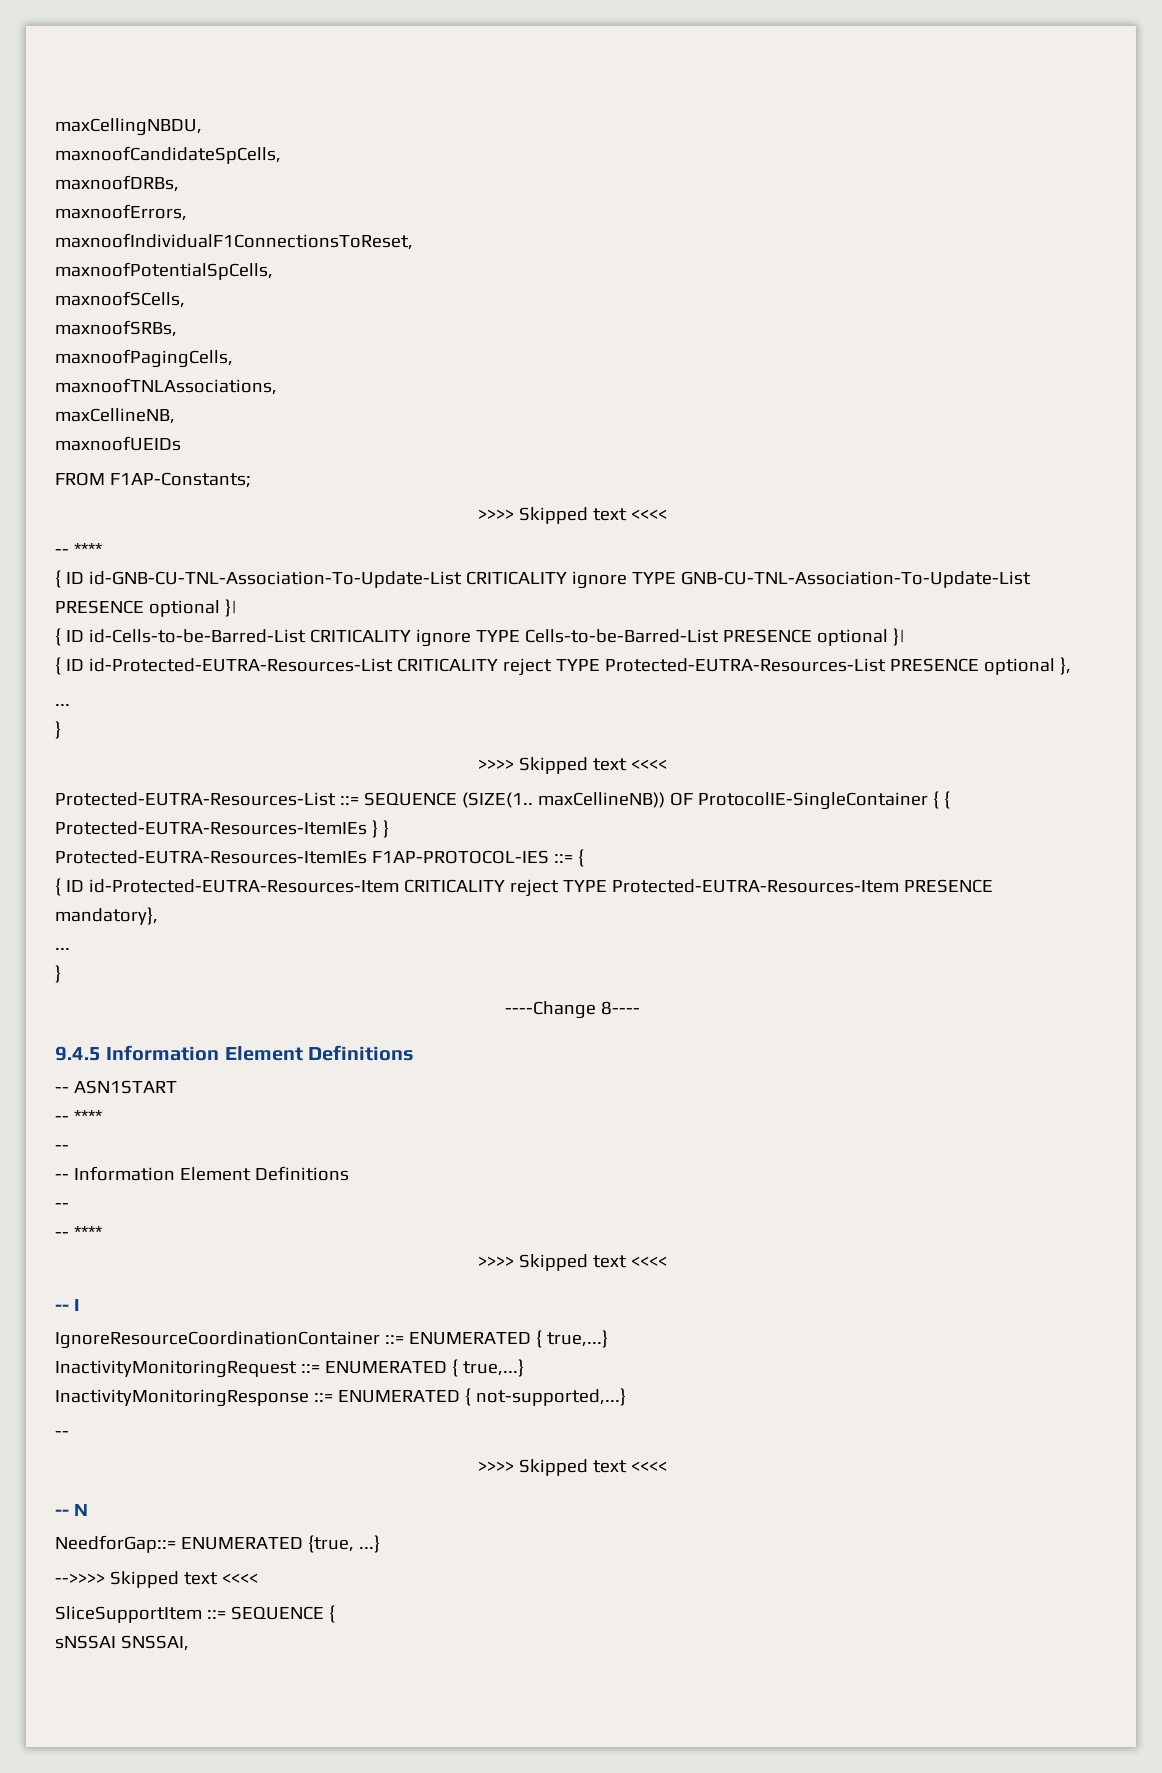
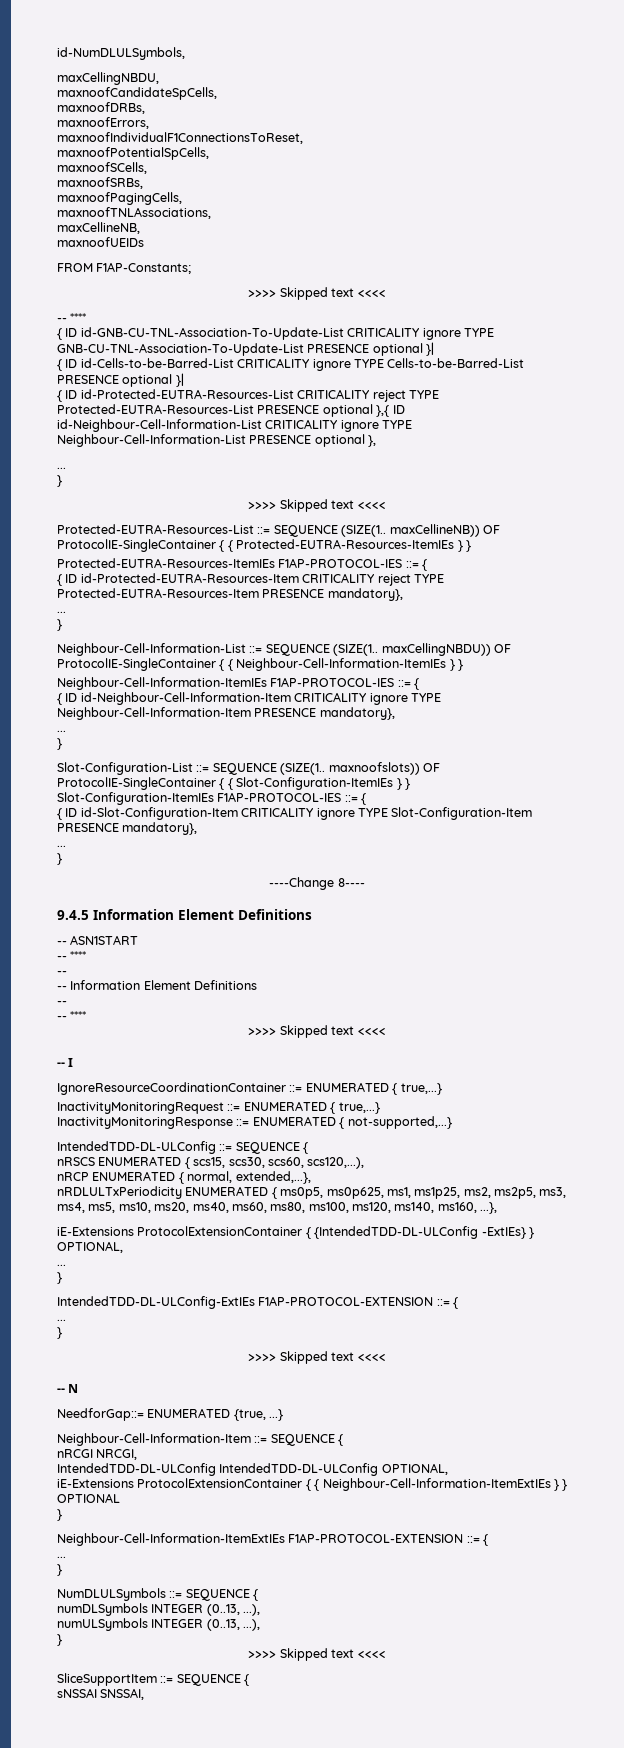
(55, 127) none -> [57,47,185,60] id-NumDLULSymbols, //
(1055, 666) none -> [376,405,405,417] [57,419,413,432] [57,434,365,447] },{ ID id-Neighbour-Cell-Information-List CRITICALITY ignore TYPE Neighbour-Cell-Information-List PRESENCE optional
(61, 974) none -> [57,643,511,656] [57,658,463,671] [57,677,420,690] [57,692,441,705] [57,707,395,720] [57,730,66,732] [57,738,62,750] [57,762,440,775] [57,777,410,790] [57,792,367,805] [57,807,533,820] [57,822,198,835] [57,845,66,847] [57,853,62,865] // Neighbour-Cell-Information-List ::= SEQUENCE (SIZE(1.. maxCellingNBDU)) OF ProtocolIE-SingleContainer { { Neighbour-Cell-Information-ItemIEs } } // Neighbour-Cell-Information-ItemIEs F1AP-PROTOCOL-IES ::= { // { ID id-Neighbour-Cell-Information-Item CRITICALITY ignore TYPE Neighbour-Cell-Information-Item PRESENCE mandatory}, // ... // } // Slot-Configuration-List ::= SEQUENCE (SIZE(1.. maxnoofslots)) OF ProtocolIE-SingleContainer { { Slot-Configuration-ItemIEs } } // Slot-Configuration-ItemIEs F1AP-PROTOCOL-IES ::= { // { ID id-Slot-Configuration-Item CRITICALITY ignore TYPE Slot-Configuration-Item PRESENCE mandatory}, // ... // }
[55,1431,69,1437] -- -> [57,1141,309,1154] [57,1156,365,1169] [57,1171,311,1184] [57,1186,567,1199] [57,1202,498,1214] [57,1226,534,1239] [57,1241,123,1253] [57,1264,66,1266] [57,1272,62,1284] [57,1296,459,1309] [57,1319,66,1321] [57,1327,62,1339] IntendedTDD-DL-ULConfig ::= SEQUENCE { // nRSCS ENUMERATED { scs15, scs30, scs60, scs120,...), // nRCP ENUMERATED { normal, extended,...}, // nRDLULTxPeriodicity ENUMERATED { ms0p5, ms0p625, ms1, ms1p25, ms2, ms2p5, ms3, ms4, ms5, ms10, ms20, ms40, ms60, ms80, ms100, ms120, ms140, ms160, ...}, // iE-Extensions ProtocolExtensionContainer { {IntendedTDD-DL-ULConfig -ExtIEs} } OPTIONAL, // ... // } // IntendedTDD-DL-ULConfig-ExtIEs F1AP-PROTOCOL-EXTENSION ::= { // ... // }
[55,1573,105,1584] -->>>> -> [57,1433,344,1446] [57,1449,138,1460] [57,1463,448,1476] [57,1478,568,1491] [57,1493,120,1503] [57,1509,62,1521] [57,1533,489,1546] [57,1556,66,1558] [57,1564,62,1576] [57,1588,259,1601] [57,1603,261,1616] [57,1618,261,1631] [57,1634,62,1646] [248,1651,277,1658] Neighbour-Cell-Information-Item ::= SEQUENCE { // nRCGI NRCGI, // IntendedTDD-DL-ULConfig IntendedTDD-DL-ULConfig OPTIONAL, // iE-Extensions ProtocolExtensionContainer { { Neighbour-Cell-Information-ItemExtIEs } } OPTIONAL // } // Neighbour-Cell-Information-ItemExtIEs F1AP-PROTOCOL-EXTENSION ::= { // ... // } // NumDLULSymbols ::= SEQUENCE { // numDLSymbols INTEGER (0..13, ...), // numULSymbols INTEGER (0..13, ...), // } // >>>>

